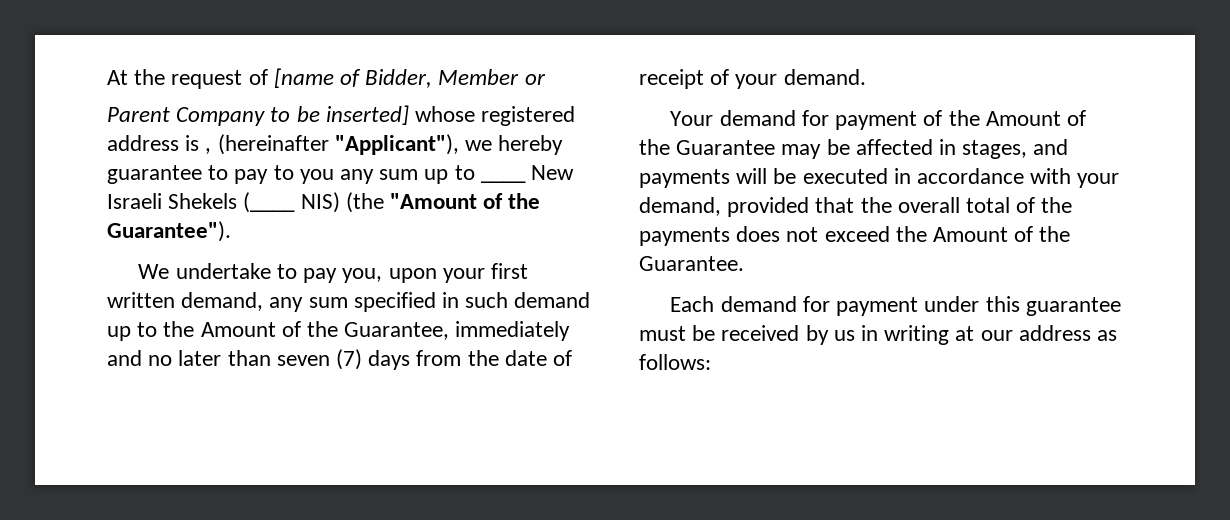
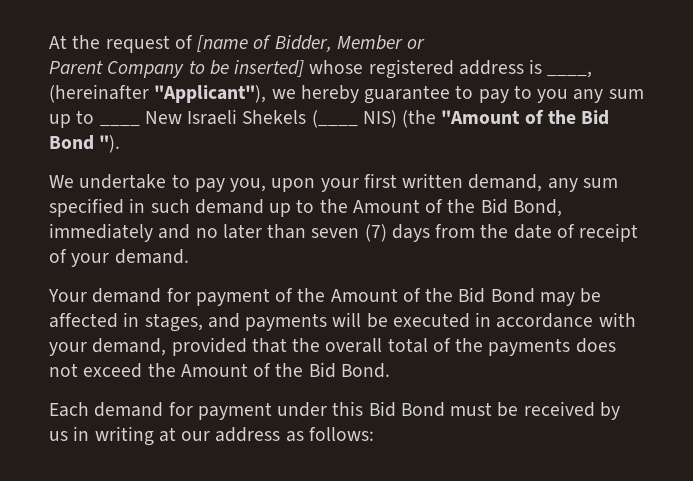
[205,148,212,154] , -> [547,71,593,78] ____,
[107,221,231,242] Guarantee"). -> [581,110,610,125] [49,135,121,153] Bid Bond ").
[344,322,450,340] Guarantee, -> [480,198,562,217] Bid Bond,
[676,140,776,155] Guarantee -> [458,287,535,303] Bid Bond
[639,256,744,271] Guarantee. -> [308,362,390,378] Bid Bond.
[1025,297,1121,316] guarantee -> [368,401,445,417] Bid Bond

